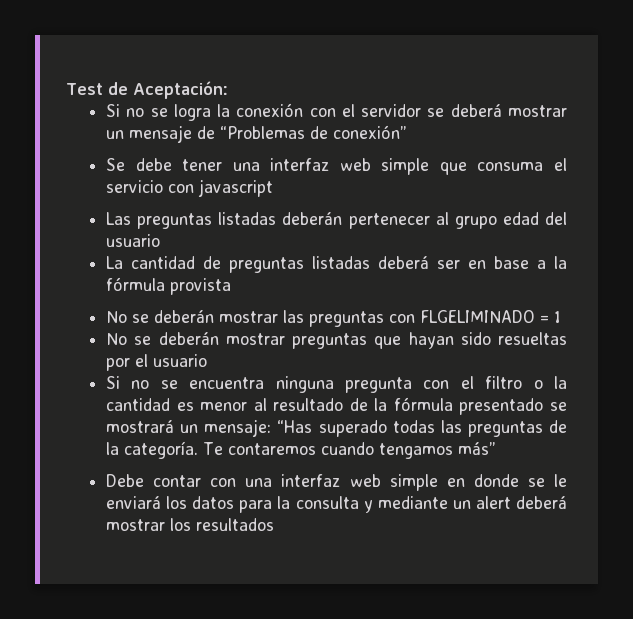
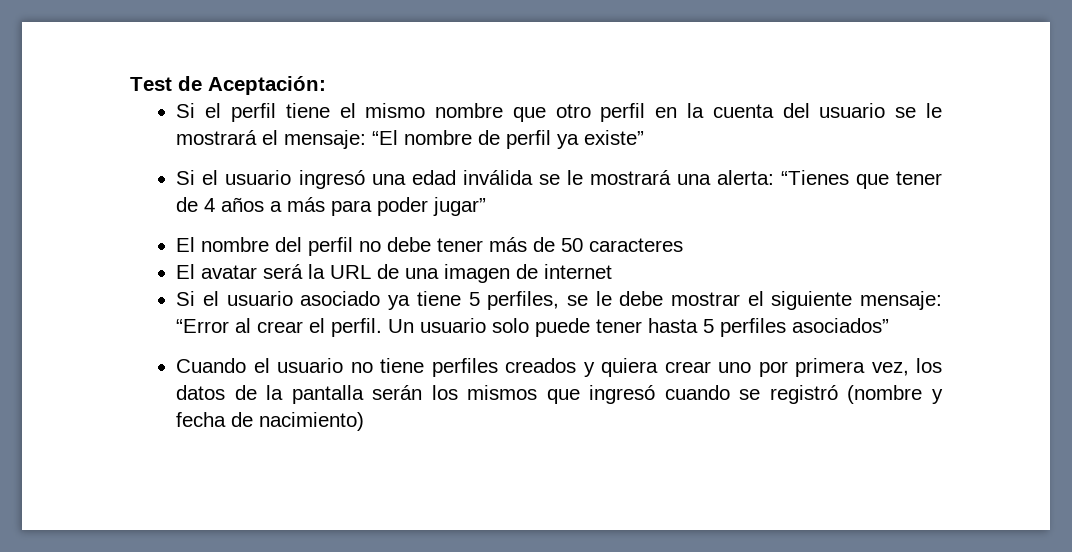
[126,103,567,121] [106,125,408,143] [106,158,567,175] [106,179,274,197] [106,212,567,229] [106,234,161,247] [106,256,568,273] [106,277,232,295] [106,310,562,327] [106,332,567,349] [106,354,208,371] [106,376,567,393] [106,397,567,415] [106,419,567,437] [106,441,497,459] [106,474,567,491] [106,496,567,513] [106,518,275,531] no se logra la conexión con el servidor se deberá mostrar un mensaje de “Problemas de conexión” // Se debe tener una interfaz web simple que consuma el servicio con javascript // Las preguntas listadas deberán pertenecer al grupo edad del usuario // La cantidad de preguntas listadas deberá ser en base a la fórmula provista // No se deberán mostrar las preguntas con FLGELIMINADO = 1 // No se deberán mostrar preguntas que hayan sido resueltas por el usuario // Si no se encuentra ninguna pregunta con el filtro o la cantidad es menor al resultado de la fórmula presentado se mostrará un mensaje: “Has superado todas las preguntas de la categoría. Te contaremos cuando tengamos más” // Debe contar con una interfaz web simple en donde se le enviará los datos para la consulta y mediante un alert deberá mostrar los resultados -> [205,103,942,122] [176,130,645,149] [176,170,942,189] [176,197,487,216] [176,237,684,256] [176,264,613,283] [176,291,942,310] [176,318,890,337] [176,358,942,377] [176,385,943,404] [176,412,365,431] el perfil tiene el mismo nombre que otro perfil en la cuenta del usuario se le mostrará el mensaje: “El nombre de perfil ya existe” // Si el usuario ingresó una edad inválida se le mostrará una alerta: “Tienes que tener de 4 años a más para poder jugar” // El nombre del perfil no debe tener más de 50 caracteres // El avatar será la URL de una imagen de internet // Si el usuario asociado ya tiene 5 perfiles, se le debe mostrar el siguiente mensaje: “Error al crear el perfil. Un usuario solo puede tener hasta 5 perfiles asociados” // Cuando el usuario no tiene perfiles creados y quiera crear uno por primera vez, los datos de la pantalla serán los mismos que ingresó cuando se registró (nombre y fecha de nacimiento)

